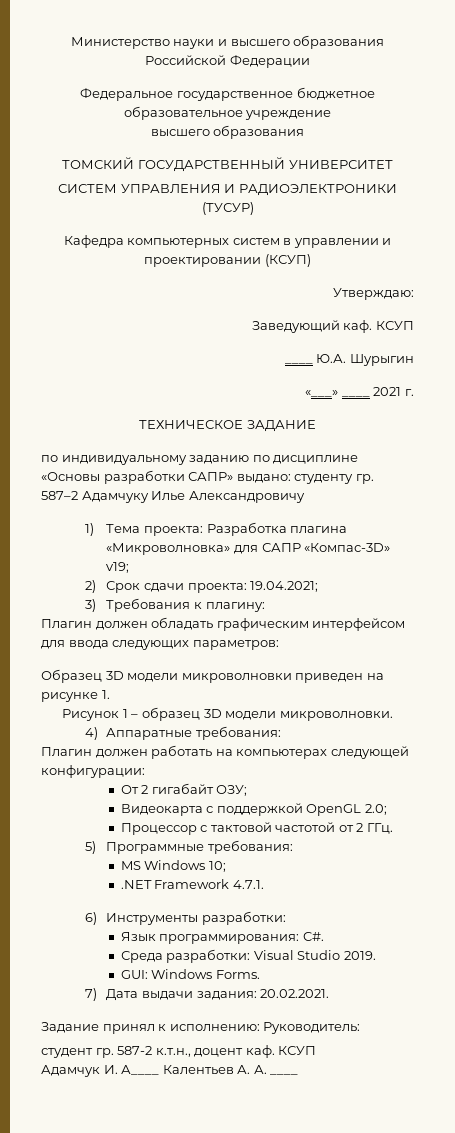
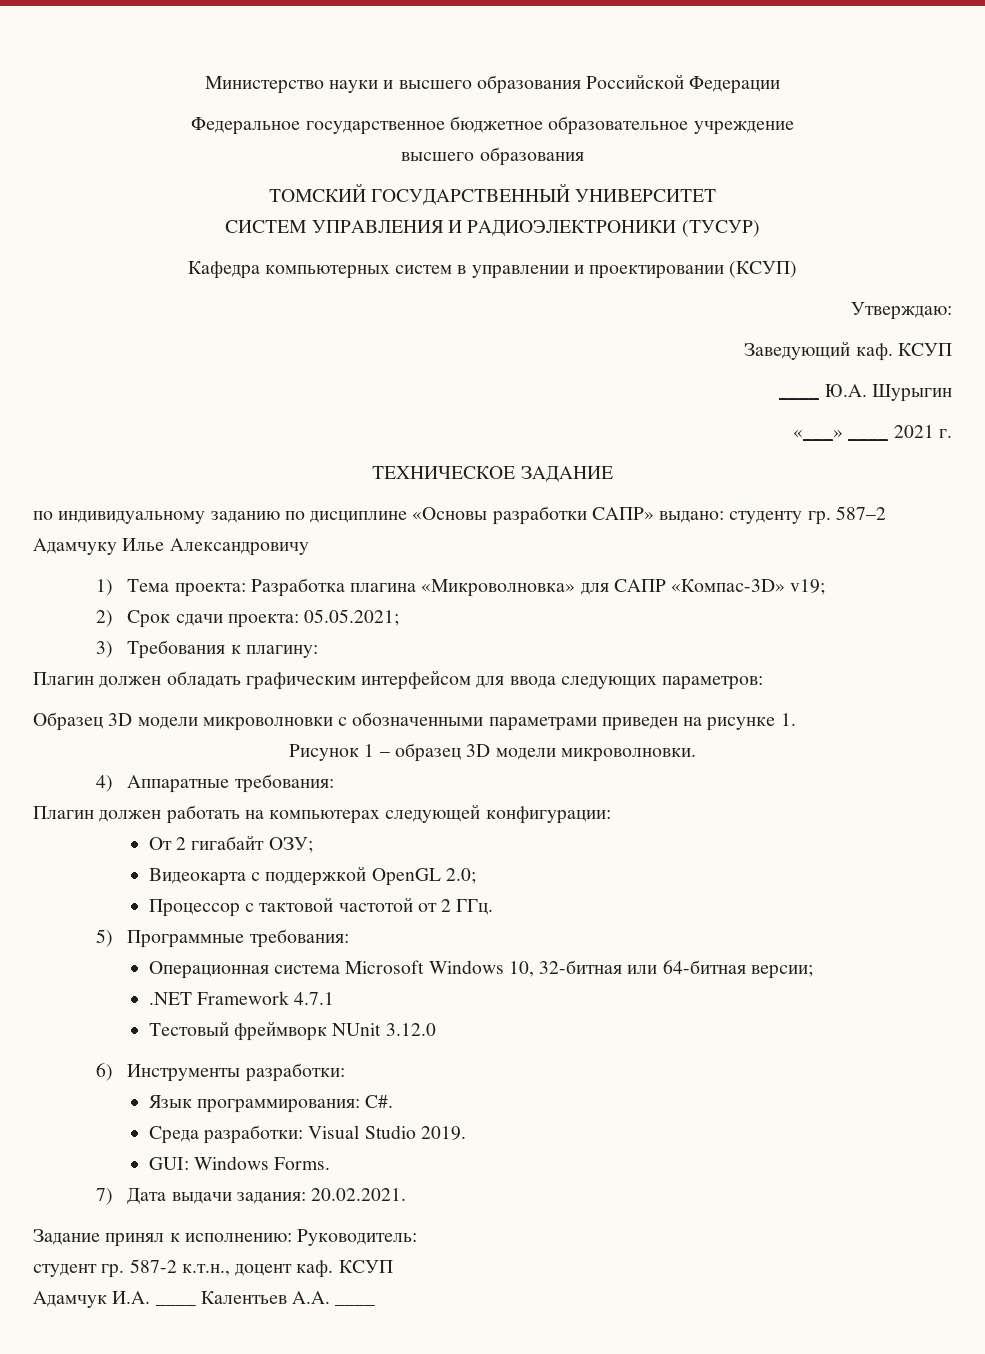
[250,581,319,592] 19.04.2021; -> [304,609,400,626] 05.05.2021;
(292, 678) none -> [338,712,597,731] с обозначенными параметрами
[120,860,226,872] [120,879,264,889] MS Windows 10; // .NET Framework 4.7.1. -> [148,960,813,979] [148,991,335,1005] [148,1021,436,1041] Операционная система Microsoft Windows 10, 32-битная или 64-битная версии; // .NET Framework 4.7.1 // Тестовый фреймворк NUnit 3.12.0
[103,1065,267,1075] И. А____ Калентьев А. А. -> [112,1291,151,1304] [155,1304,196,1306] [200,1291,331,1304] И.А. ____ Калентьев А.А.

